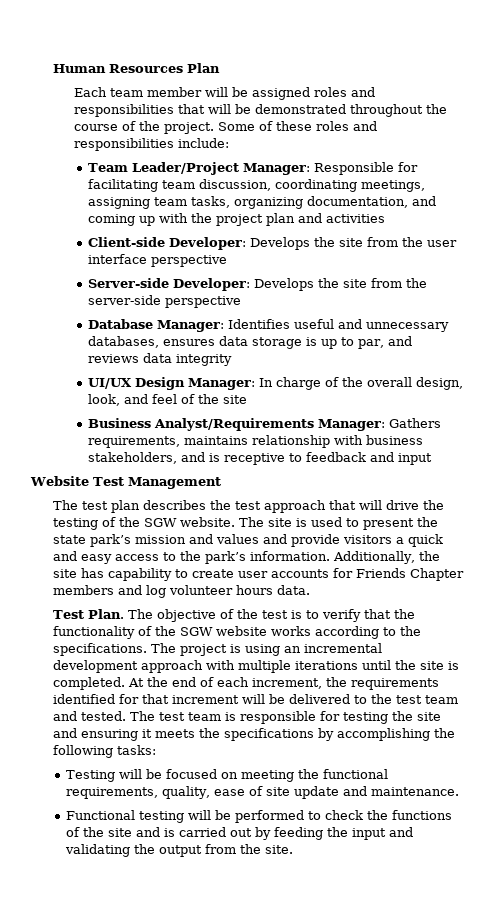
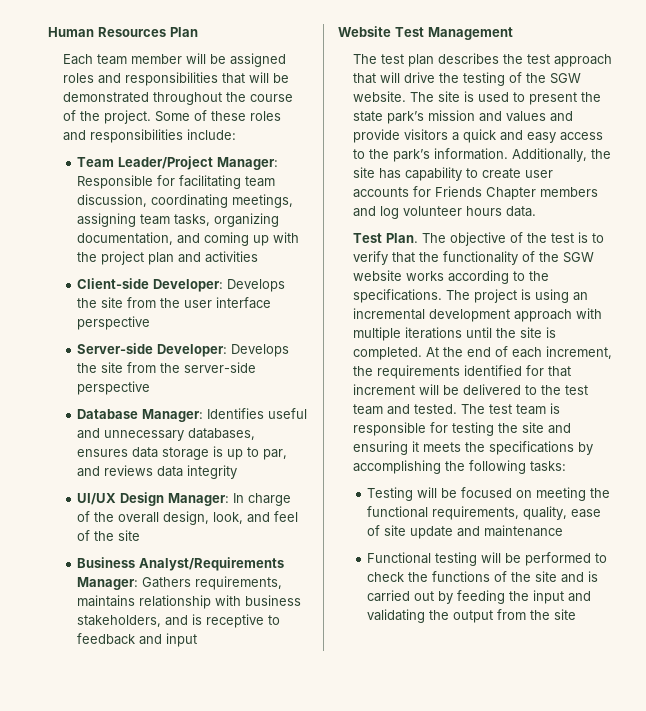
[371,787,460,796] maintenance. -> [484,525,564,537] maintenance
[265,845,294,854] site. -> [554,609,577,620] site

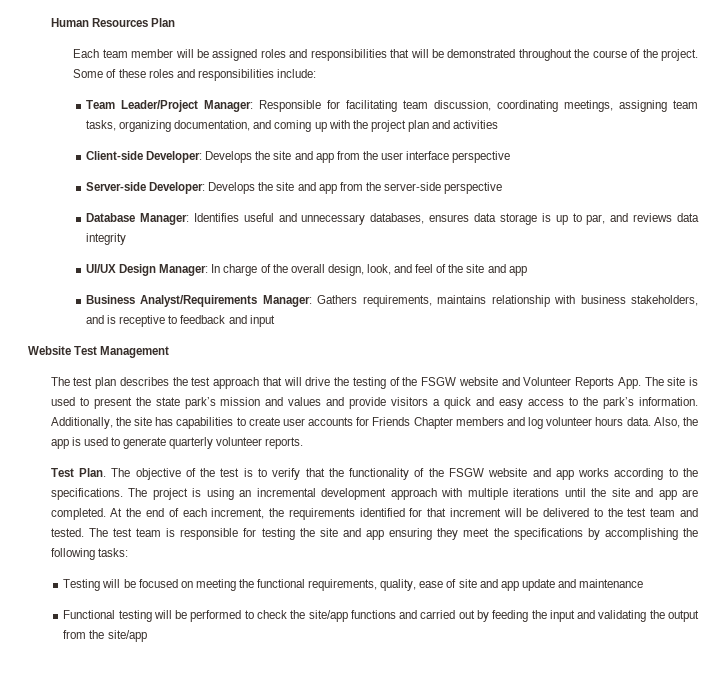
(124, 302) none -> [294,151,334,163] and app
(124, 367) none -> [297,182,337,194] and app
(141, 535) none -> [487,264,527,276] and app
[550,73,582,84] [353,91,407,102] SGW website. -> [421,377,641,389] FSGW website and Volunteer Reports App.
[405,167,463,181] capability -> [176,417,234,429] capabilities
(537, 211) none -> [653,417,699,428] [50,437,304,449] Also, the app is used to generate quarterly volunteer reports.
[563,252,595,263] [353,270,403,281] SGW website -> [448,468,574,480] FSGW website and app
[546,327,557,338] is -> [635,488,698,500] and app are
[353,441,462,455] ensuring it meets -> [366,528,490,540] app ensuring they meet
(407, 530) none -> [479,579,519,591] and app
[432,571,599,583] functions of the site and is -> [308,610,418,622] site/app functions and
[554,609,577,620] site -> [107,630,147,642] site/app

